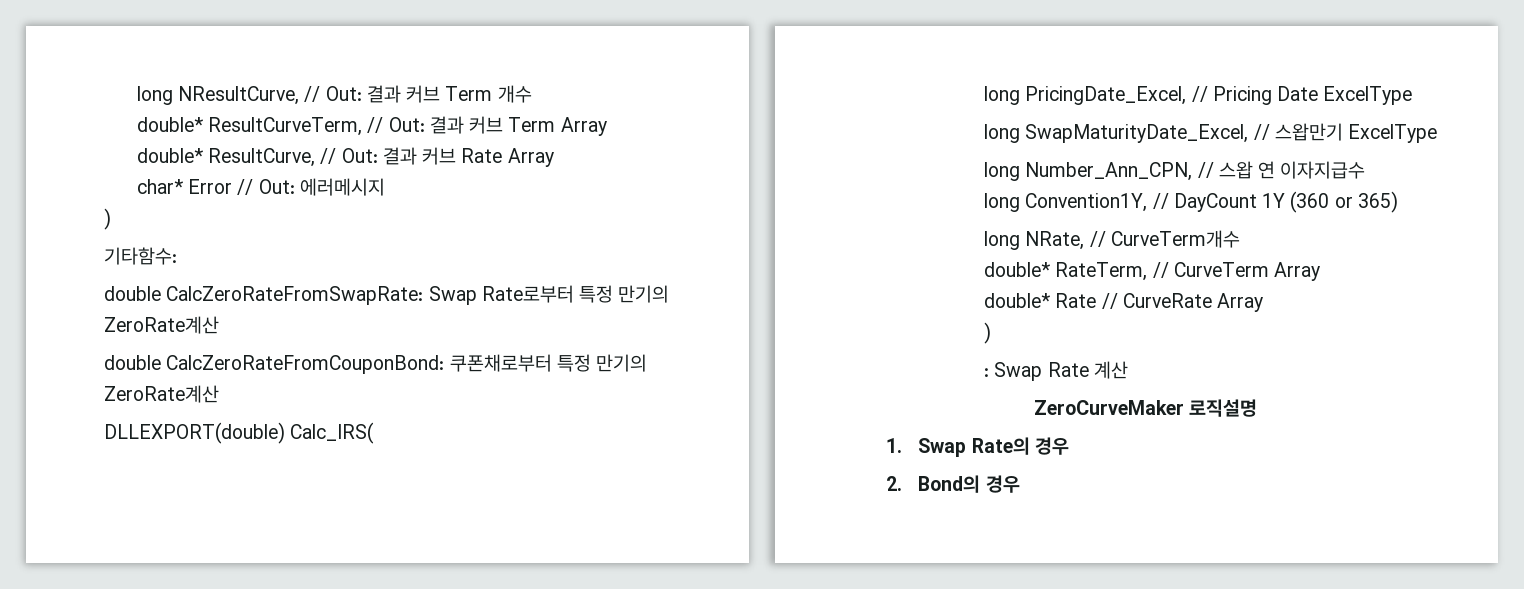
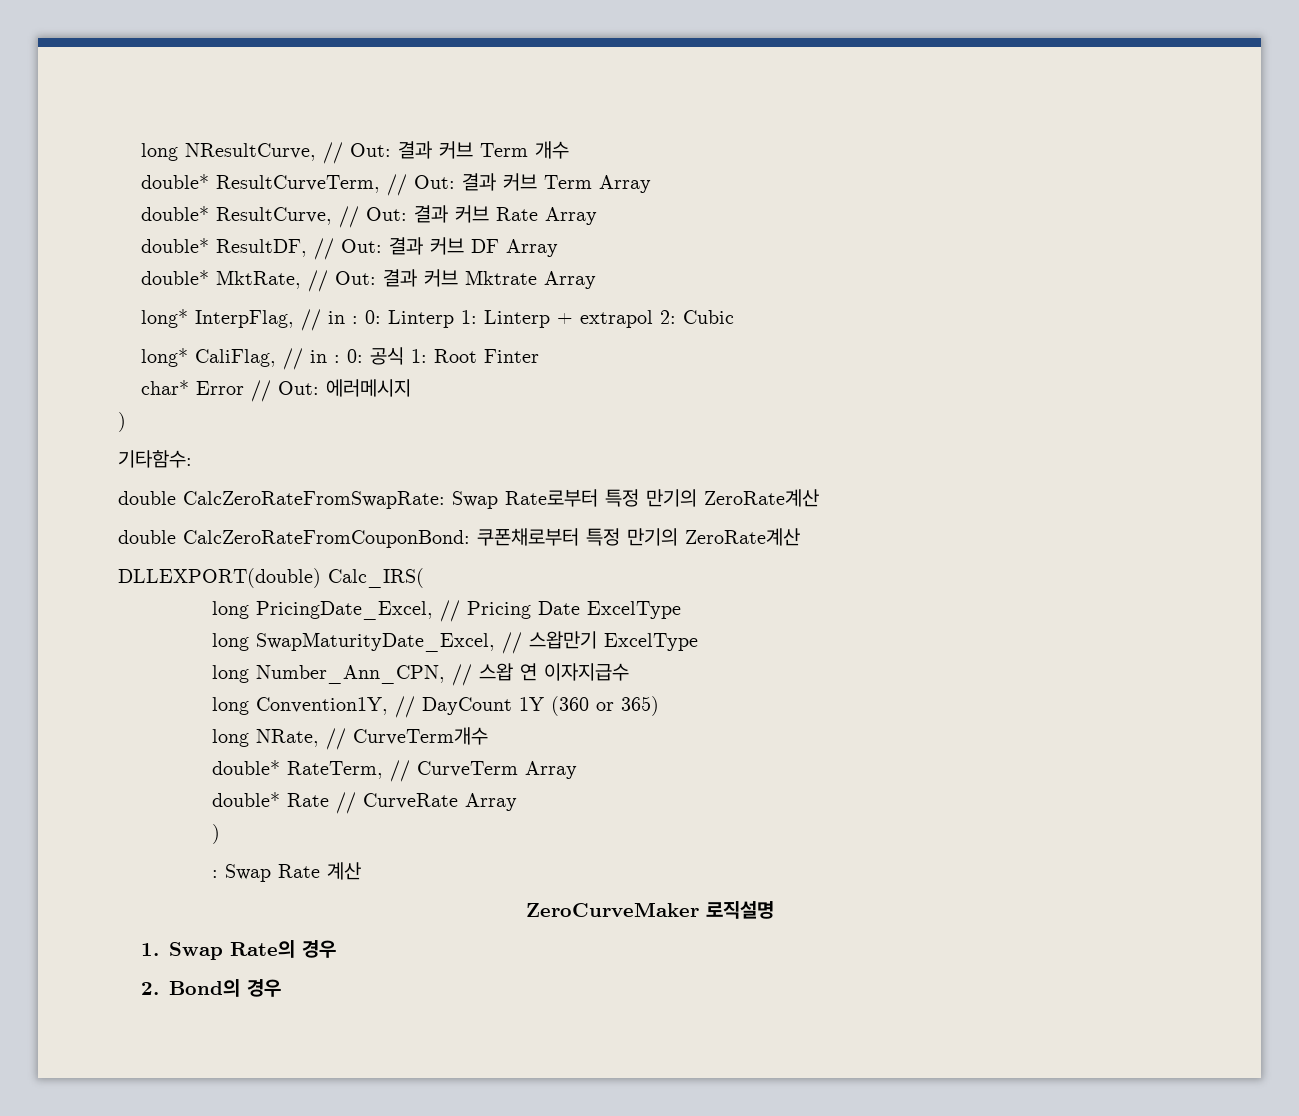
(554, 157) none -> [141,237,559,260] [141,269,597,292] [141,309,735,331] [141,347,540,370] // double* ResultDF, // Out: 결과 커브 DF Array // double* MktRate, // Out: 결과 커브 Mktrate Array // long* InterpFlag, // in : 0: Linterp 1: Linterp + extrapol 2: Cubic // long* CaliFlag, // in : 0: 공식 1: Root Finter

